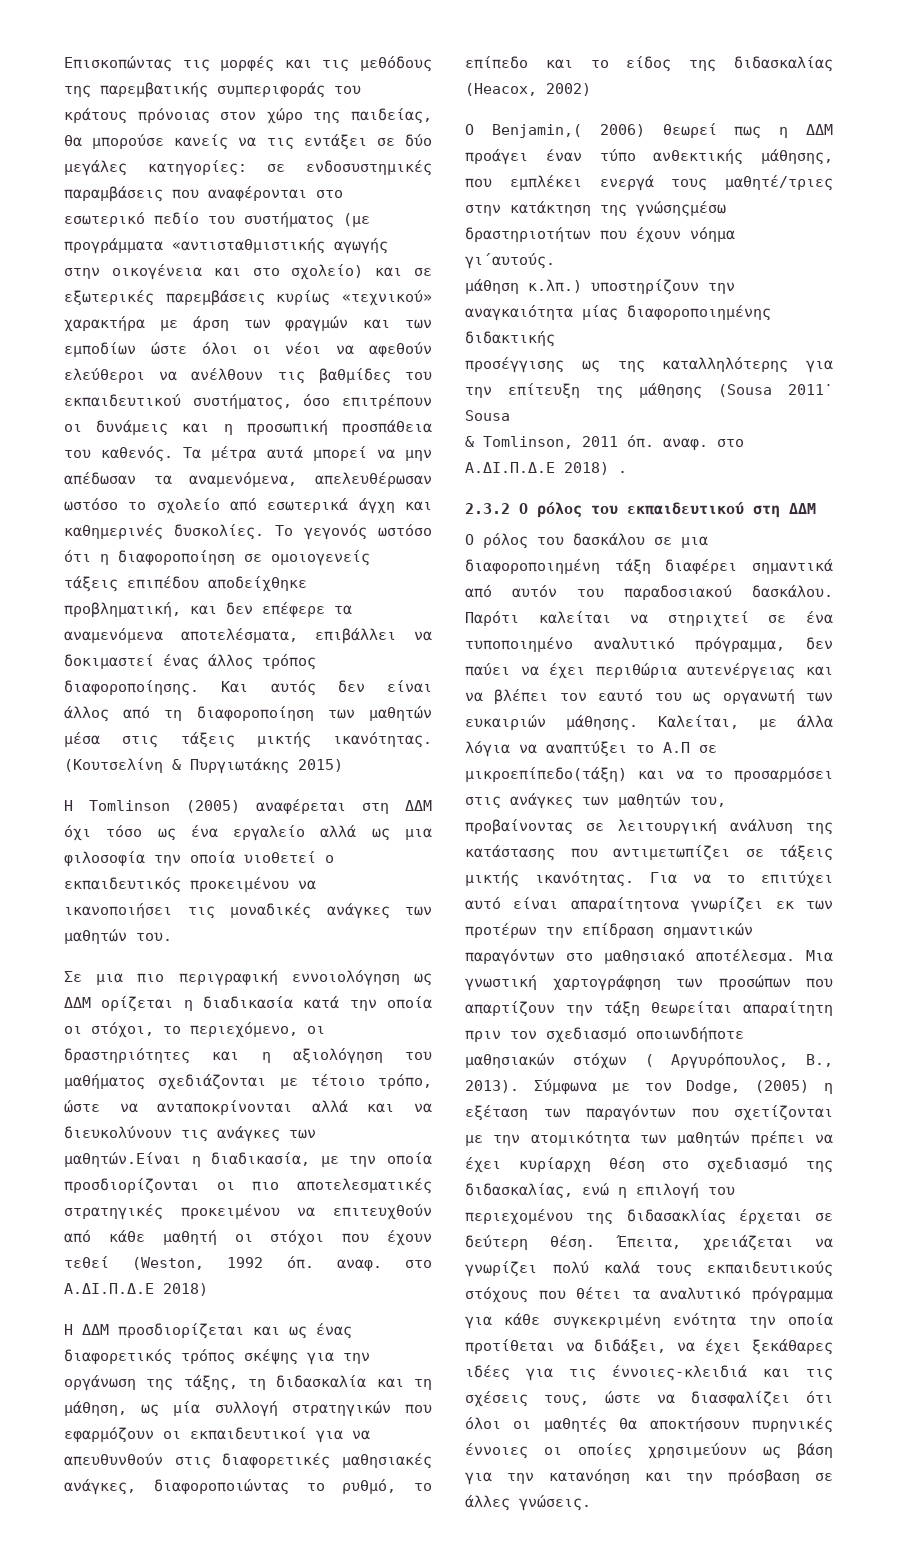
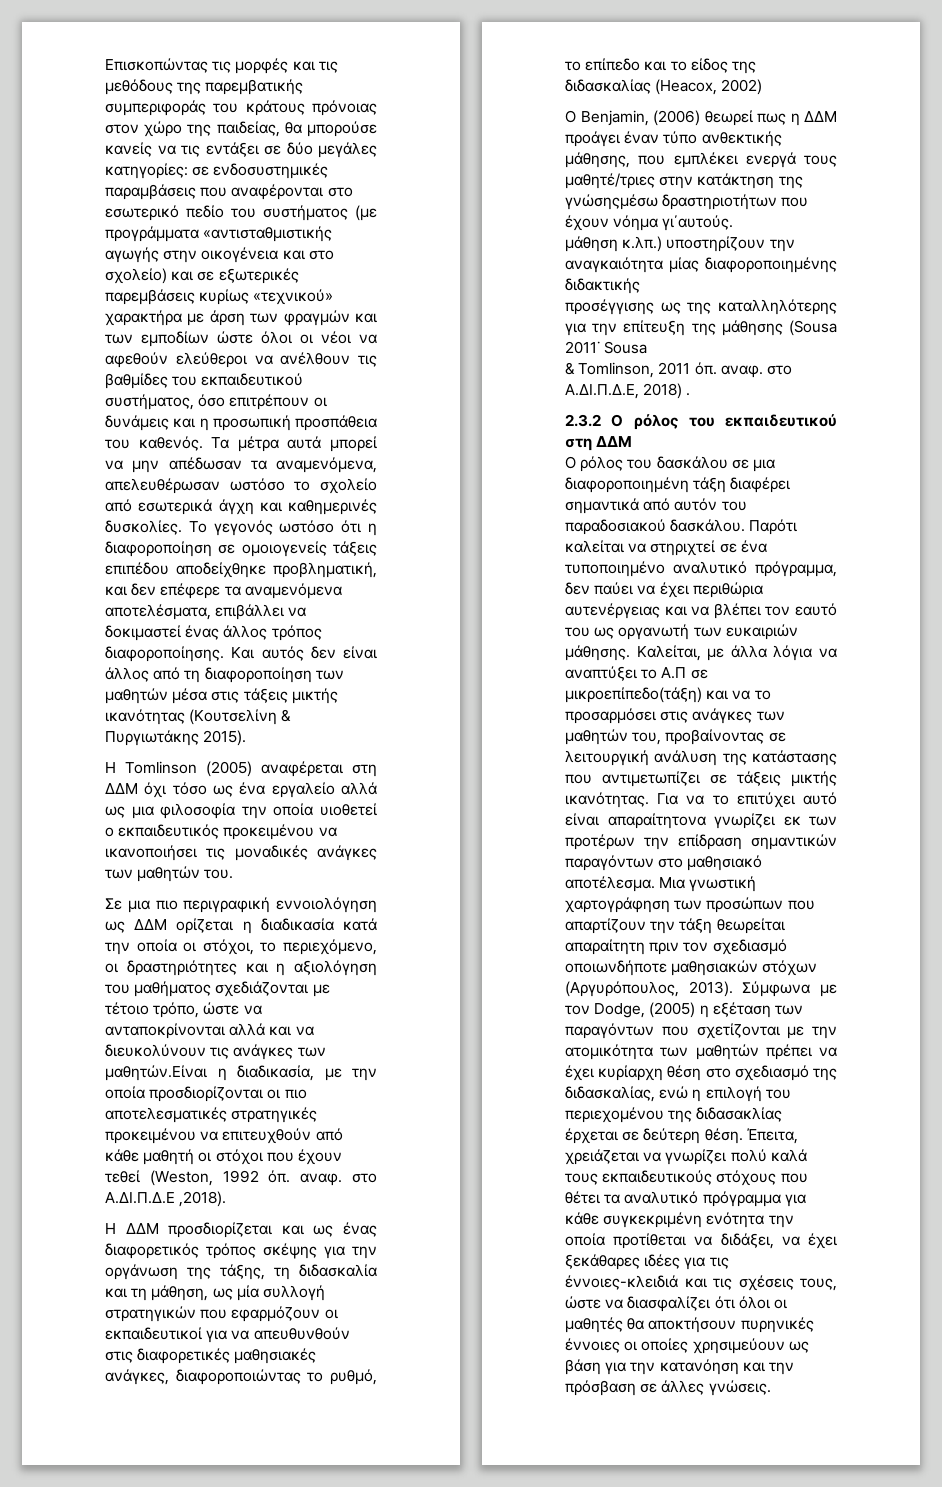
[333,732,432,748] ικανότητας. -> [105,709,185,725] ικανότητας
[298,759,343,772] 2015) -> [203,730,247,746] 2015).
[163,1283,208,1296] 2018) -> [179,1191,227,1207] ,2018).
[491,124,645,138] Benjamin,( 2006) -> [580,110,700,126] Benjamin, (2006)
[465,462,555,473] Α.ΔΙ.Π.Δ.Ε -> [565,384,639,399] Α.ΔΙ.Π.Δ.Ε,
[644,1053,833,1069] ( Αργυρόπουλος, Β., -> [565,981,679,997] (Αργυρόπουλος,

